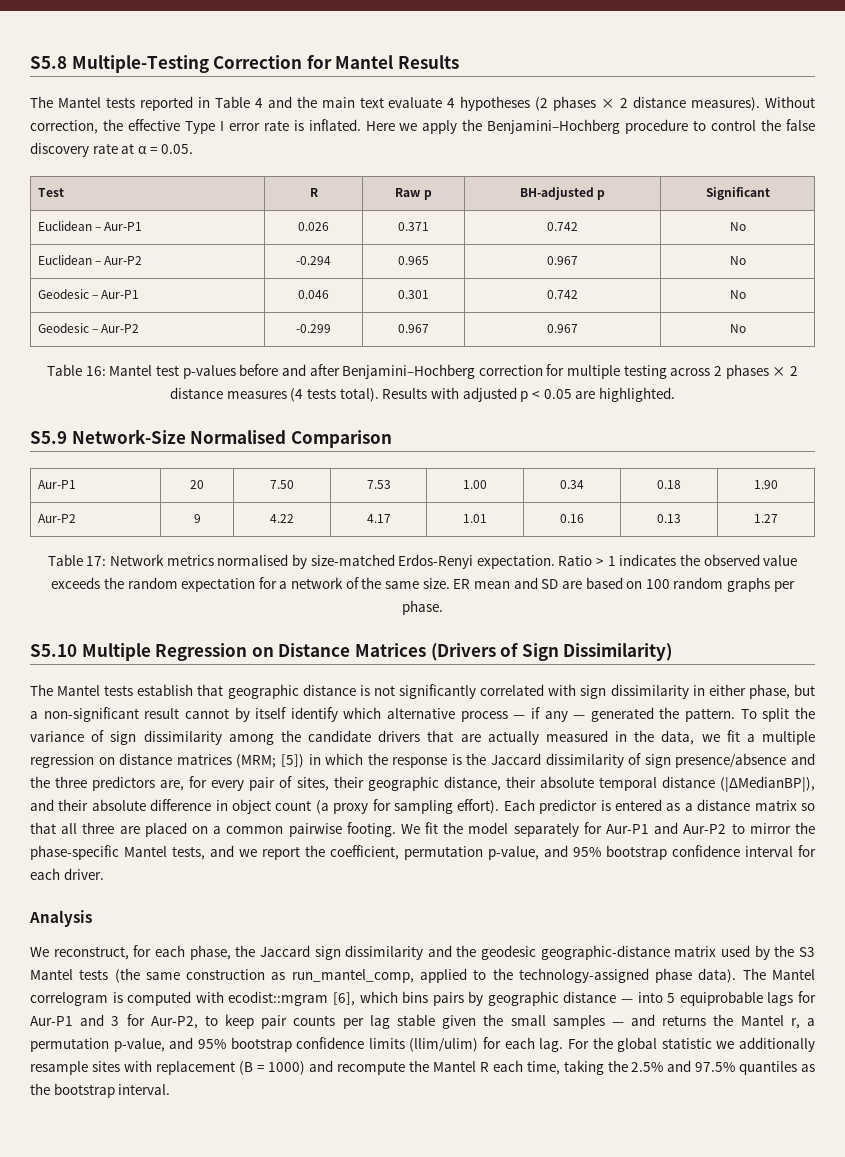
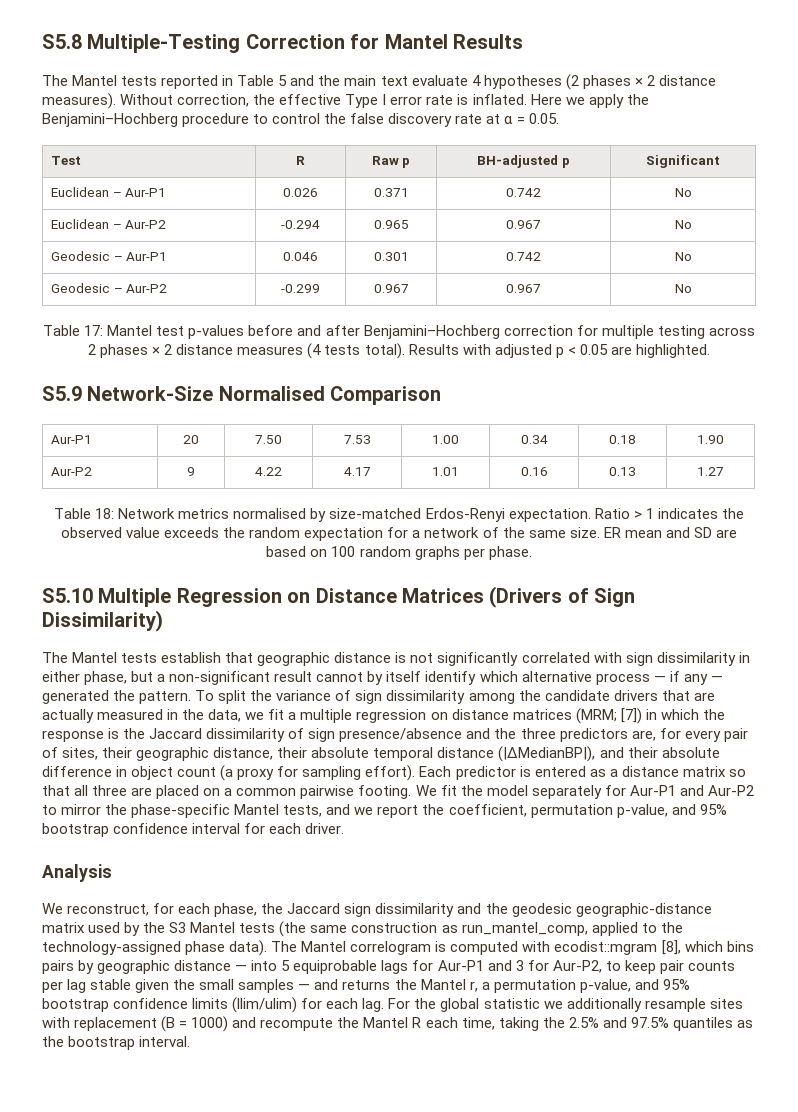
[254,98,263,108] 4 -> [278,75,288,86] 5
[85,366,106,376] 16: -> [84,325,104,336] 17:
[86,556,107,566] 17: -> [95,508,115,519] 18:
[280,754,304,768] [5]) -> [620,708,642,724] [7])
[332,992,355,1006] [6], -> [661,940,681,955] [8],

